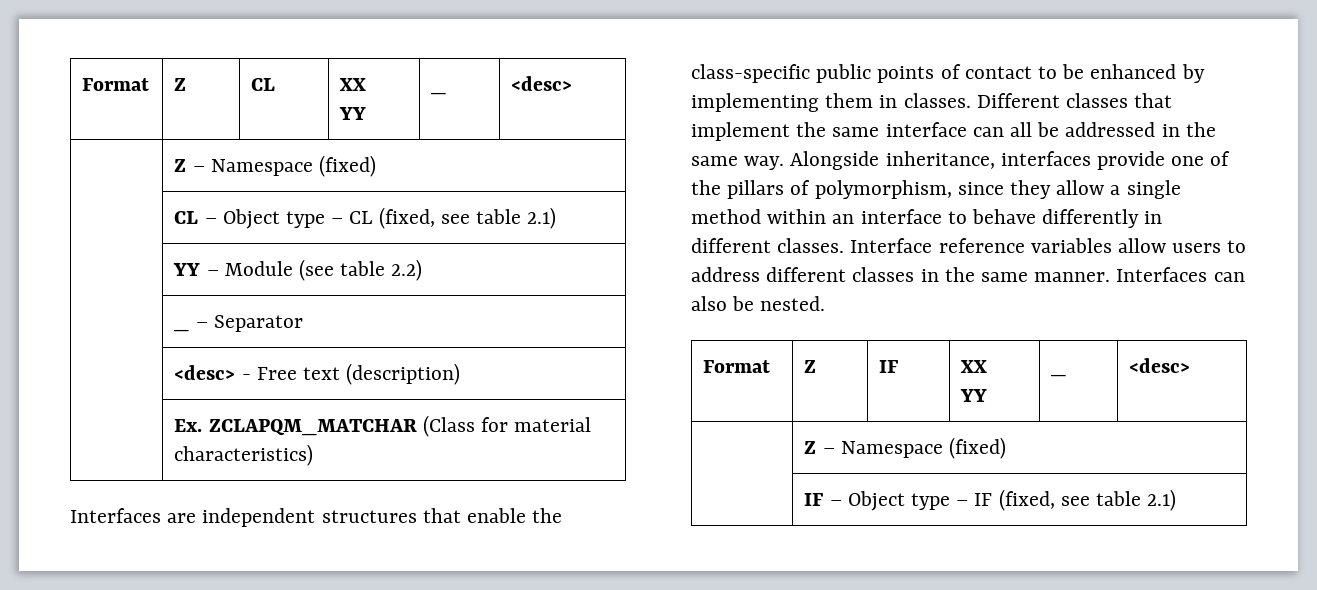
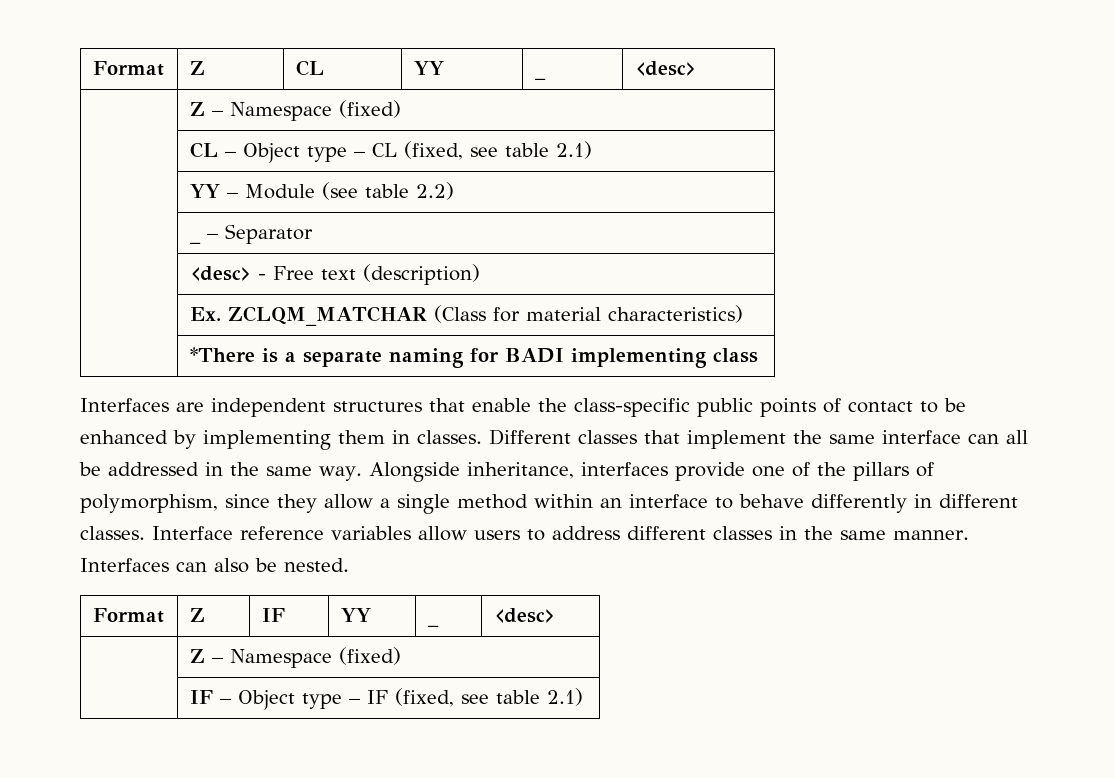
[339,78,367,91] XX // -> (324, 68) none
[208,419,417,436] ZCLAPQM_MATCHAR -> [227,306,427,326] ZCLQM_MATCHAR
(314, 455) none -> [189,347,758,368] // | *There is a separate naming for BADI implementing class
[960,360,988,373] XX // -> (285, 615) none

